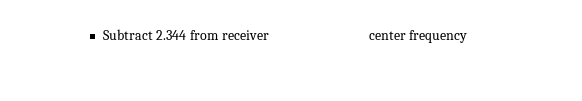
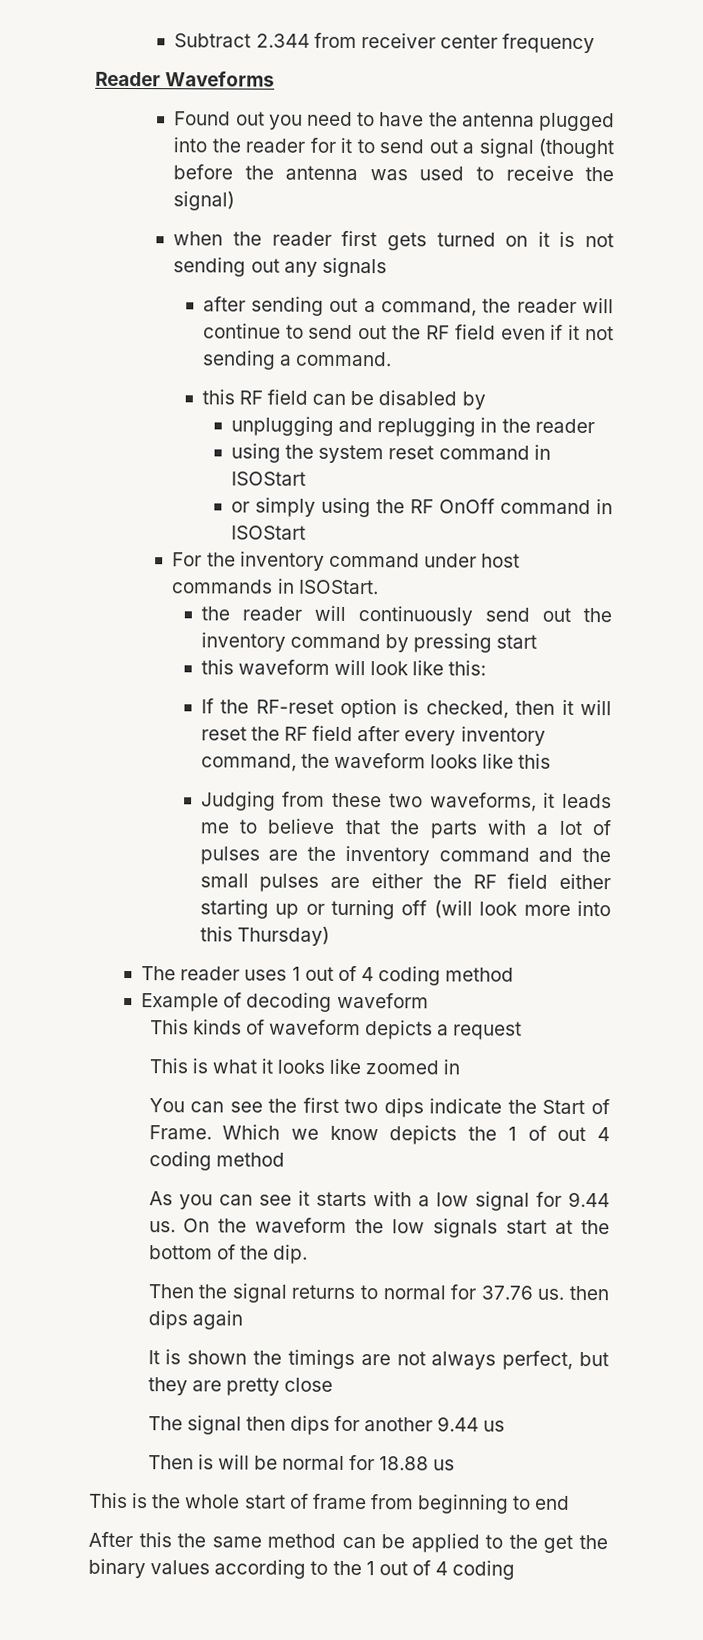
(468, 36) none -> [95,71,276,87] [174,111,615,132] [173,137,614,159] [173,164,614,182] [173,191,236,211] [173,230,614,251] [173,257,387,278] [202,296,615,317] [202,323,615,341] [201,350,392,370] [201,389,486,410] [231,416,595,437] [231,443,551,464] [231,471,307,486] [231,497,613,518] [231,525,307,540] [172,551,521,571] [171,578,379,595] [200,605,612,626] [200,632,538,653] [200,659,487,676] [200,698,612,719] [200,725,546,746] [200,752,552,772] [200,791,613,812] [199,818,613,839] [199,845,612,866] [199,873,611,892] [199,899,611,920] [199,926,330,946] [141,965,515,986] [141,992,429,1012] [149,1019,523,1040] [148,1058,461,1075] [148,1097,610,1118] [148,1124,611,1145] [148,1151,285,1171] [148,1190,610,1211] [148,1217,611,1238] [148,1244,308,1264] [147,1283,609,1303] [147,1310,243,1330] [147,1349,609,1370] [147,1377,333,1396] [147,1415,506,1435] [147,1454,456,1471] [88,1492,571,1514] [88,1531,608,1553] [88,1558,516,1580] // Reader Waveforms // Found out you need to have the antenna plugged into the reader for it to send out a signal (thought before the antenna was used to receive the signal) // when the reader first gets turned on it is not sending out any signals // after sending out a command, the reader will continue to send out the RF field even if it not sending a command. // this RF field can be disabled by // unplugging and replugging in the reader // using the system reset command in ISOStart // or simply using the RF OnOff command in ISOStart // For the inventory command under host commands in ISOStart. // the reader will continuously send out the inventory command by pressing start // this waveform will look like this: // If the RF-reset option is checked, then it will reset the RF field after every inventory command, the waveform looks like this // Judging from these two waveforms, it leads me to believe that the parts with a lot of pulses are the inventory command and the small pulses are either the RF field either starting up or turning off (will look more into this Thursday) // The reader uses 1 out of 4 coding method // Example of decoding waveform // This kinds of waveform depicts a request // This is what it looks like zoomed in // You can see the first two dips indicate the Start of Frame. Which we know depicts the 1 of out 4 coding method // As you can see it starts with a low signal for 9.44 us. On the waveform the low signals start at the bottom of the dip. // Then the signal returns to normal for 37.76 us. then dips again // It is shown the timings are not always perfect, but they are pretty close // The signal then dips for another 9.44 us // Then is will be normal for 18.88 us // This is the whole start of frame from beginning to end // After this the same method can be applied to the get the binary values according to the 1 out of 4 coding

